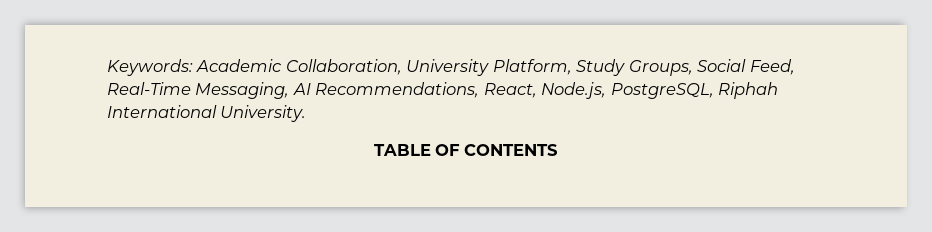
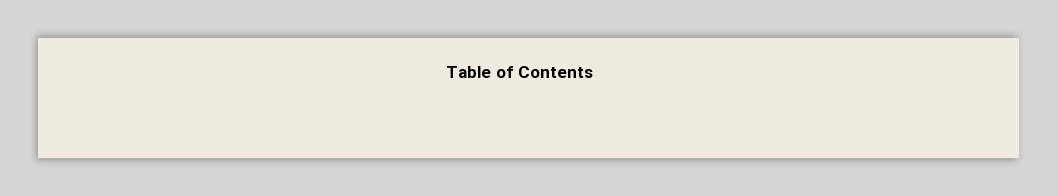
[107,59,795,76] [107,82,779,99] [107,105,307,122] [373,144,559,156] Keywords: Academic Collaboration, University Platform, Study Groups, Social Feed, Real-Time Messaging, AI Recommendations, React, Node.js, PostgreSQL, Riphah International University. // TABLE OF CONTENTS -> [446,66,593,78] Table of Contents

